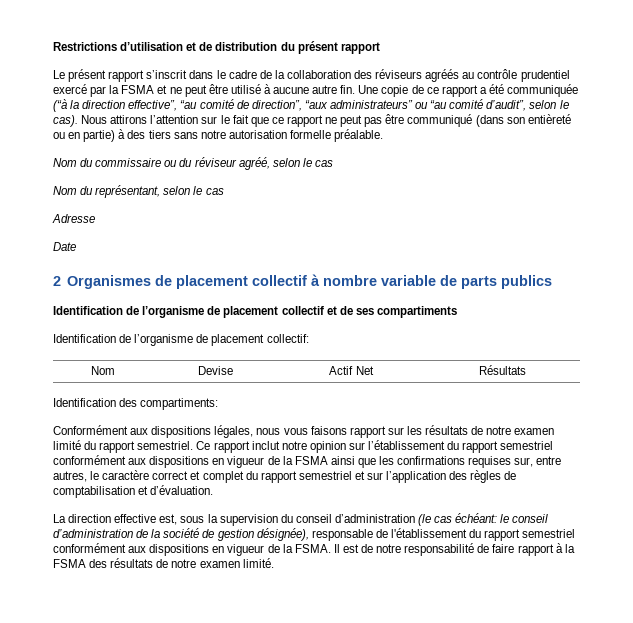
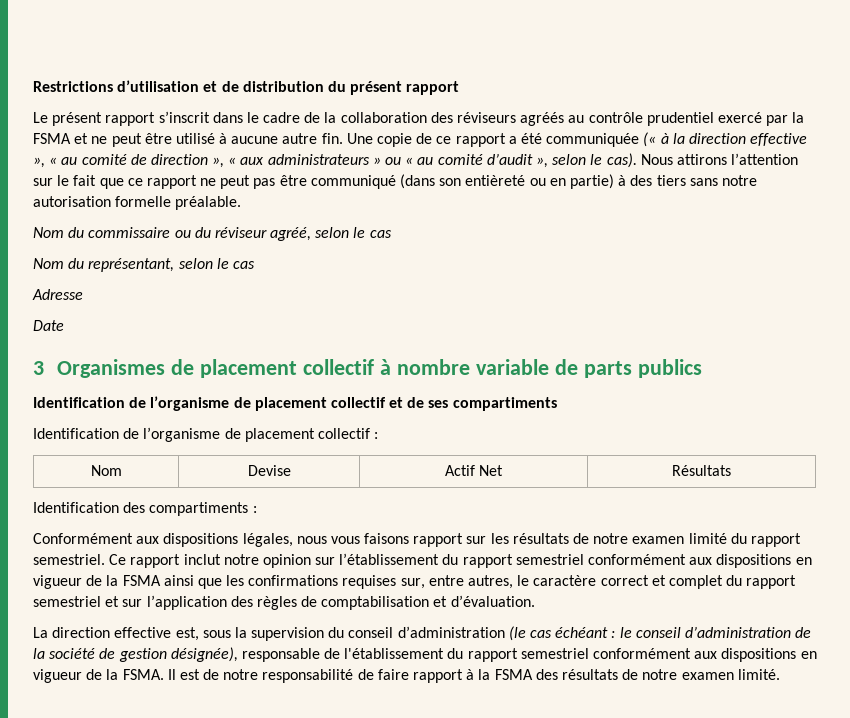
[53,99,527,112] (“à la direction effective”, “au comité de direction”, “aux administrateurs” ou “au comité d’audit”, -> [643,132,808,147] [33,153,548,168] (« à la direction effective », « au comité de direction », « aux administrateurs » ou « au comité d’audit »,
[53,276,61,286] 2 -> [33,361,44,375] 3
[266,334,309,343] collectif: -> [317,428,379,439] collectif :
[140,398,219,410] compartiments: -> [149,502,257,516] compartiments :
[455,513,498,523] échéant: -> [555,627,616,638] échéant :

